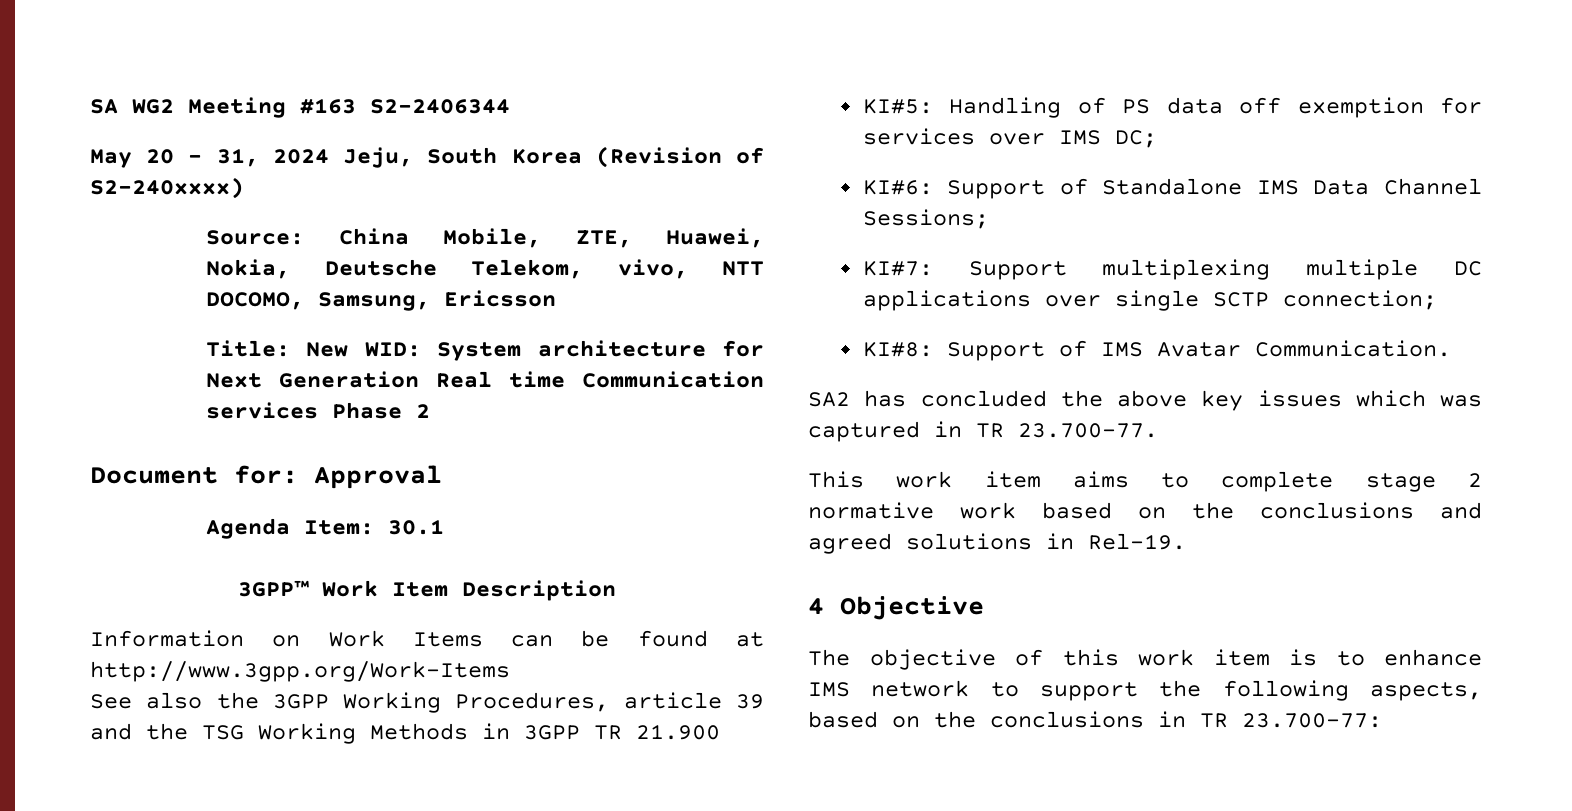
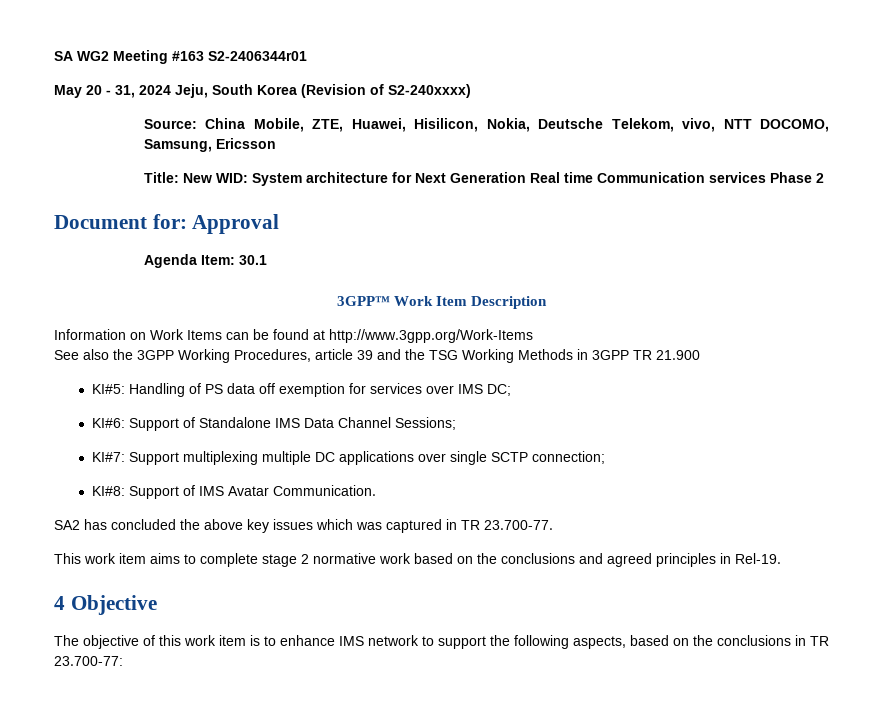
[370,99,510,114] S2-2406344 -> [208,51,307,61] S2-2406344r01
(764, 238) none -> [414,118,479,132] Hisilicon,
[906,533,1032,550] solutions -> [656,553,716,567] principles

